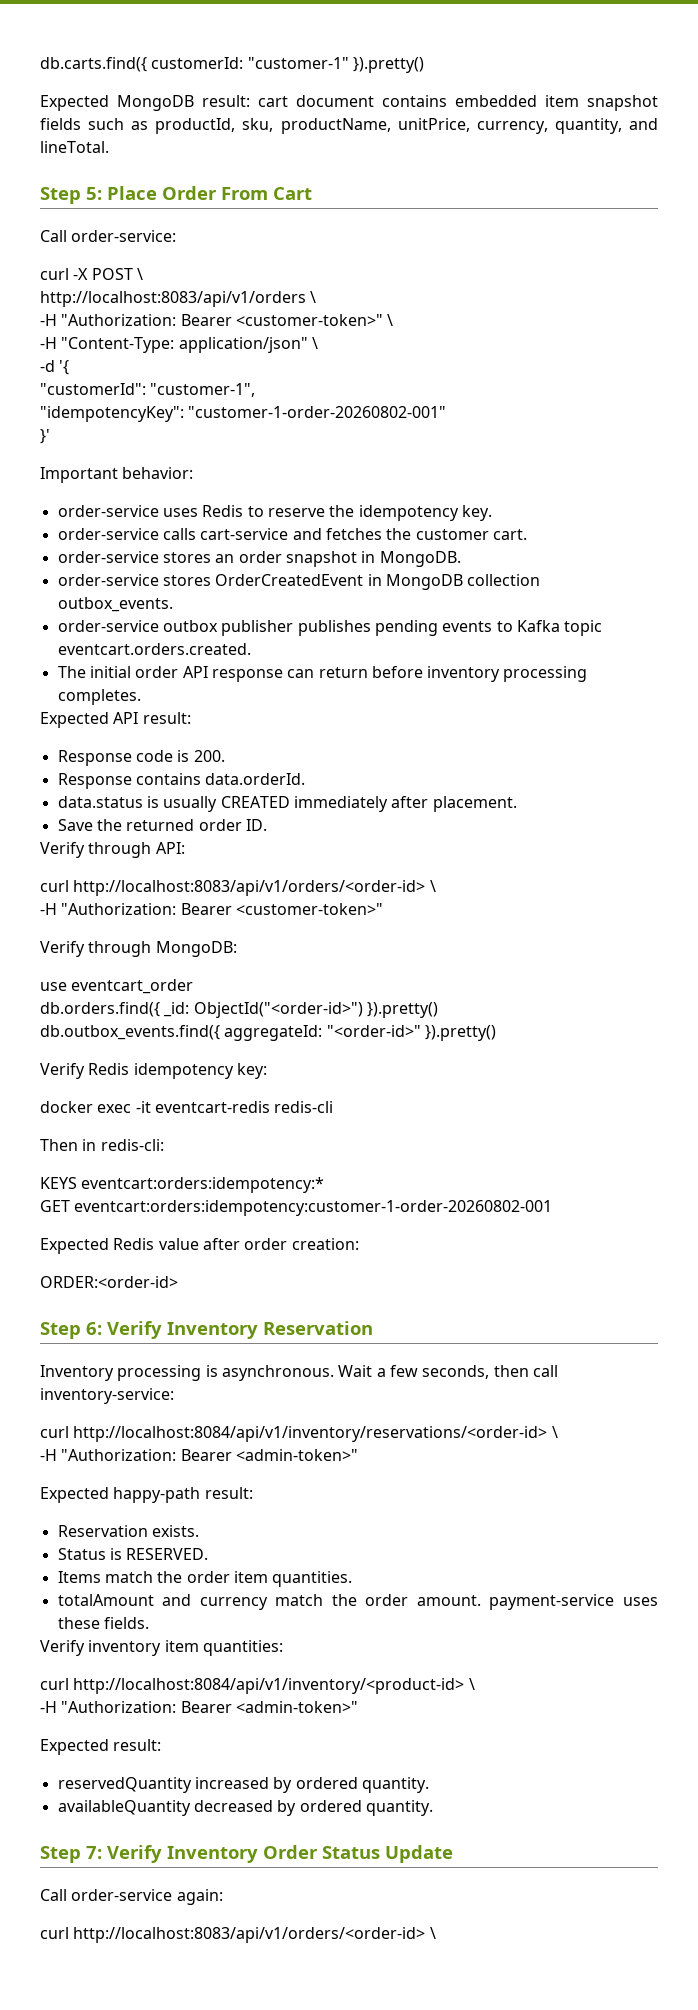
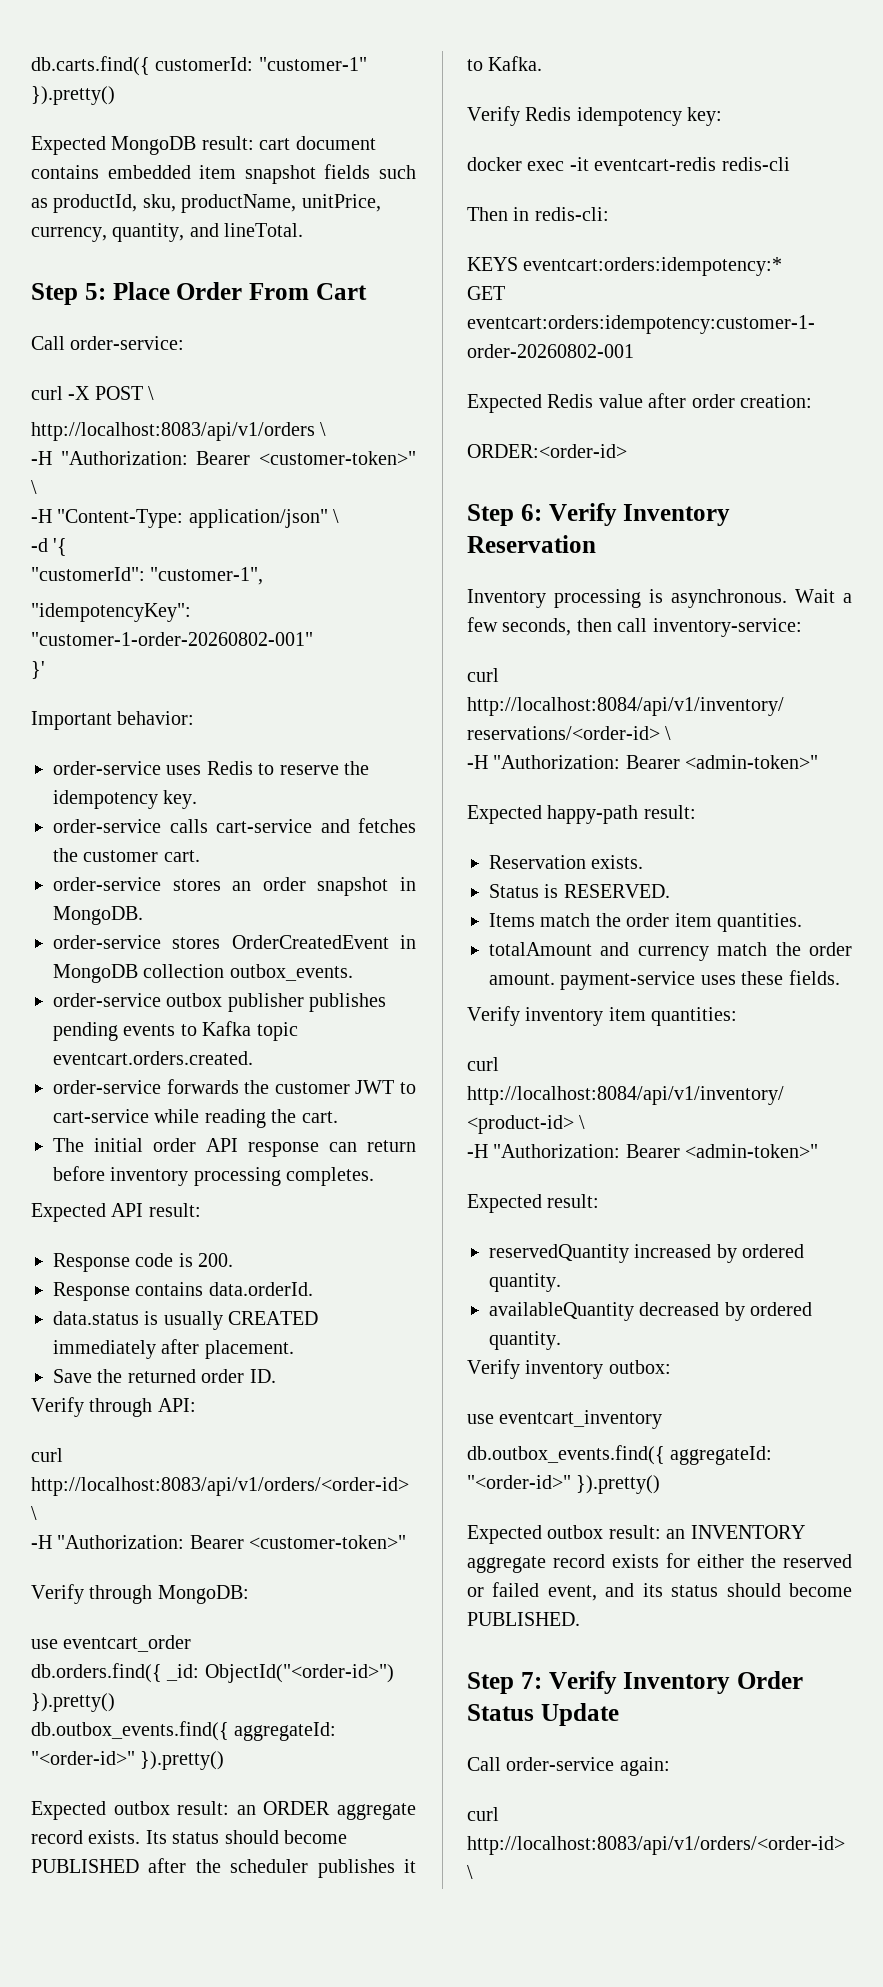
(251, 649) none -> [53,1079,416,1094] [53,1109,338,1128] // order-service forwards the customer JWT to cart-service while reading the cart.
(496, 1033) none -> [31,1801,416,1820] [31,1830,347,1844] [31,1858,416,1878] [467,56,543,71] // Expected outbox result: an ORDER aggregate record exists. Its status should become PUBLISHED after the scheduler publishes it to Kafka.
(433, 1808) none -> [467,1359,671,1379] [467,1410,663,1429] [467,1445,773,1465] [467,1475,661,1494] [467,1525,805,1544] [467,1553,852,1573] [467,1582,852,1601] [467,1612,580,1626] // Verify inventory outbox: // use eventcart_inventory // db.outbox_events.find({ aggregateId: "<order-id>" }).pretty() // Expected outbox result: an INVENTORY aggregate record exists for either the reserved or failed event, and its status should become PUBLISHED.

